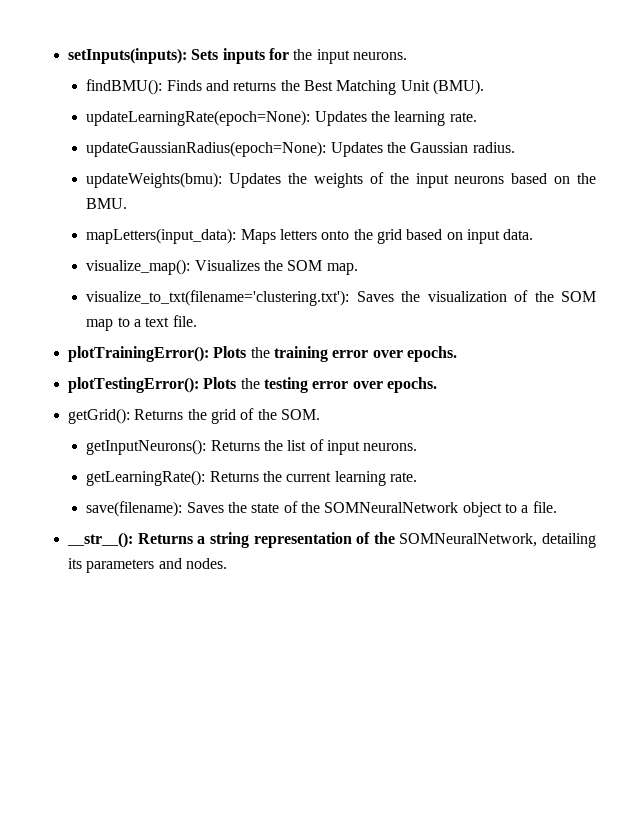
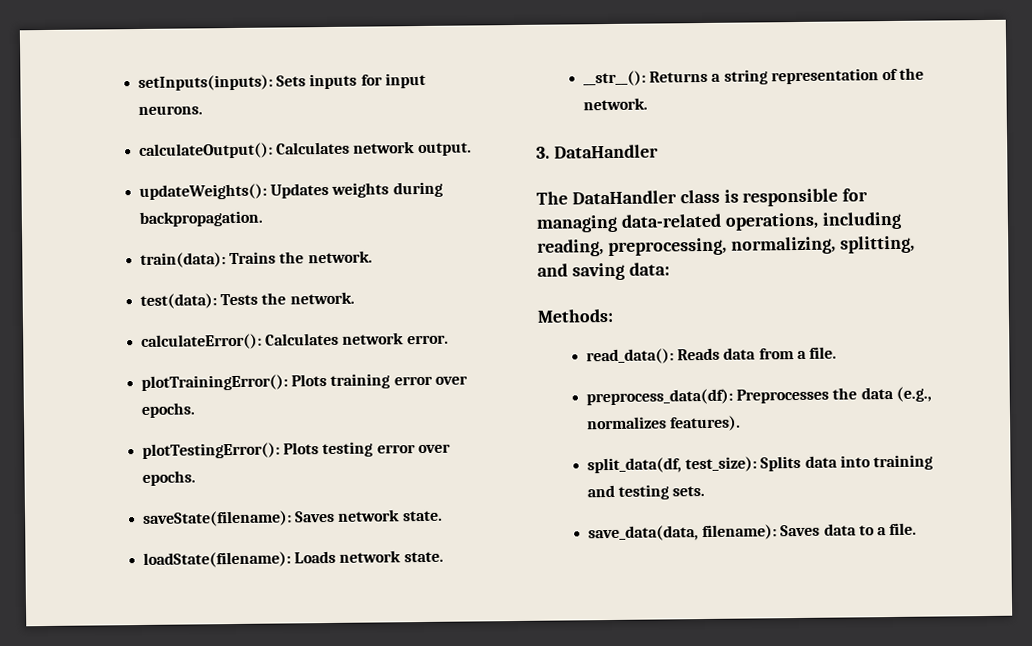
[293,49,407,64] [86,79,485,95] [86,110,477,126] [86,141,515,157] [86,172,596,188] [86,198,128,209] [86,228,534,244] [86,259,358,275] [86,290,596,306] [86,315,197,331] the input neurons. // findBMU(): Finds and returns the Best Matching Unit (BMU). // updateLearningRate(epoch=None): Updates the learning rate. // updateGaussianRadius(epoch=None): Updates the Gaussian radius. // updateWeights(bmu): Updates the weights of the input neurons based on the BMU. // mapLetters(input_data): Maps letters onto the grid based on input data. // visualize_map(): Visualizes the SOM map. // visualize_to_txt(filename='clustering.txt'): Saves the visualization of the SOM map to a text file. -> [384,72,426,89] [138,105,204,116] [139,141,472,160] [139,181,443,200] [139,210,264,227] [140,250,373,268] [140,291,355,309] [141,332,449,350] input neurons. // calculateOutput(): Calculates network output. // updateWeights(): Updates weights during backpropagation. // train(data): Trains the network. // test(data): Tests the network. // calculateError(): Calculates network error.
[250,347,270,358] the -> (328, 380) none
[240,378,260,389] the -> (320, 448) none
[68,408,320,424] [86,439,418,455] [86,470,418,486] [86,501,557,517] getGrid(): Returns the grid of the SOM. // getInputNeurons(): Returns the list of input neurons. // getLearningRate(): Returns the current learning rate. // save(filename): Saves the state of the SOMNeuralNetwork object to a file. -> [142,509,443,527] [143,550,444,568] saveState(filename): Saves network state. // loadState(filename): Loads network state.
[399,533,597,548] [68,558,227,573] SOMNeuralNetwork, detailing its parameters and nodes. -> [583,97,649,111] [536,144,659,159] [536,188,869,207] [536,211,902,233] [537,235,915,257] [537,262,670,281] [537,308,613,323] [586,346,837,365] [586,386,932,406] [587,415,742,432] [587,454,933,474] [587,484,706,500] [588,522,918,542] network. // 3. DataHandler // The DataHandler class is responsible for managing data-related operations, including reading, preprocessing, normalizing, splitting, and saving data: // Methods: // read_data(): Reads data from a file. // preprocess_data(df): Preprocesses the data (e.g., normalizes features). // split_data(df, test_size): Splits data into training and testing sets. // save_data(data, filename): Saves data to a file.

